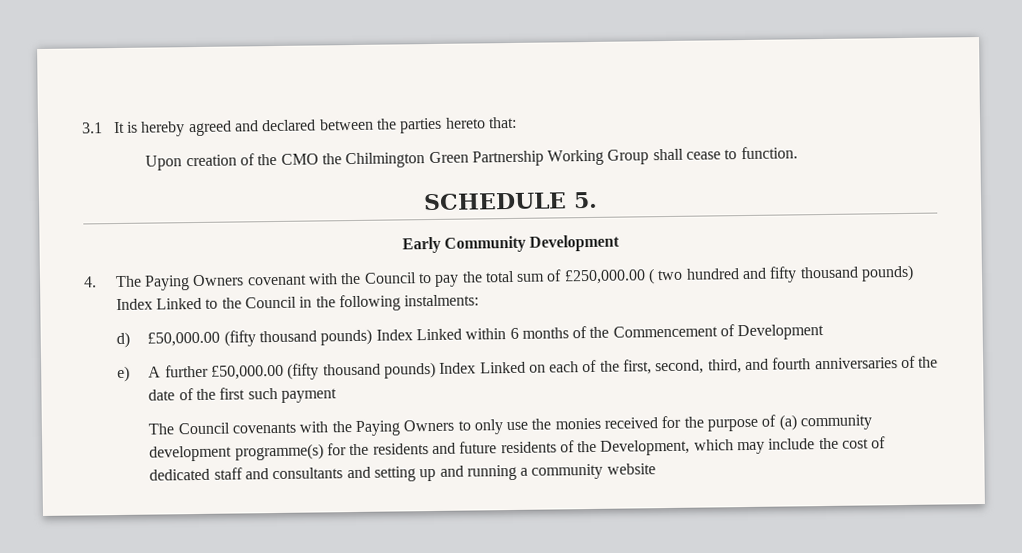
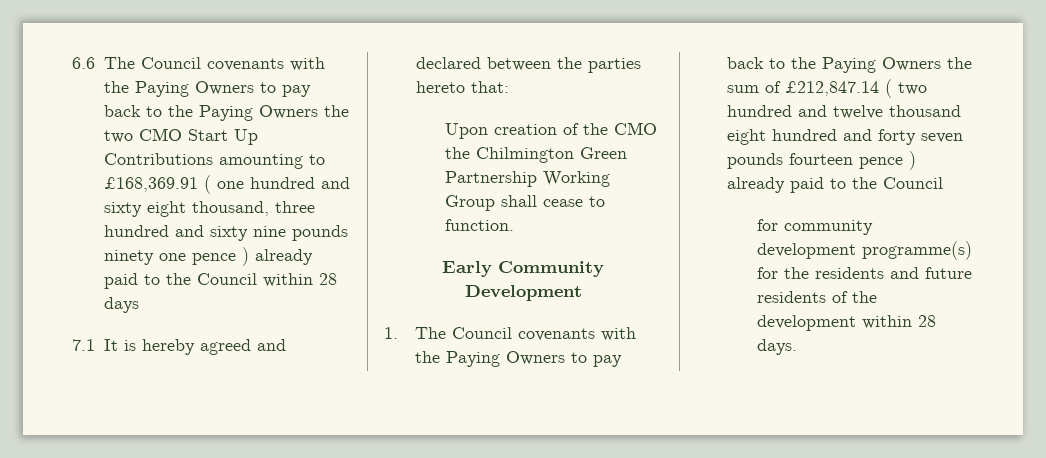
[82,122,103,134] 3.1 -> [72,57,325,71] [103,81,311,97] [103,105,349,121] [103,128,258,145] [103,153,325,169] [103,175,350,194] [103,201,315,217] [103,225,348,241] [103,247,313,266] [103,273,337,289] [103,297,139,313] [72,339,95,351] 6.6 The Council covenants with the Paying Owners to pay back to the Paying Owners the two CMO Start Up Contributions amounting to £168,369.91 ( one hundred and sixty eight thousand, three hundred and sixty nine pounds ninety one pence ) already paid to the Council within 28 days // 7.1
[422,191,598,211] // SCHEDULE 5. -> (515, 225) none
[83,264,915,291] [115,294,480,312] [115,324,825,349] [116,355,939,383] [148,387,337,403] [148,414,797,437] 4. The Paying Owners covenant with the Council to pay the total sum of £250,000.00 ( two hundred and fifty thousand pounds) Index Linked to the Council in the following instalments: // d) £50,000.00 (fifty thousand pounds) Index Linked within 6 months of the Commencement of Development // e) A further £50,000.00 (fifty thousand pounds) Index Linked on each of the first, second, third, and fourth anniversaries of the date of the first such payment // The Council covenants with the Paying Owners to only use the monies received for the purpose of (a) -> [384,327,636,341] [414,351,622,367] [726,57,972,73] [726,79,927,98] [726,105,961,119] [726,129,963,145] [726,151,916,170] [726,177,943,193] [757,219,779,231] 1. The Council covenants with the Paying Owners to pay back to the Paying Owners the sum of £212,847.14 ( two hundred and twelve thousand eight hundred and forty seven pounds fourteen pence ) already paid to the Council // for
[600,436,887,456] [149,463,656,482] Development, which may include the cost of dedicated staff and consultants and setting up and running a community website -> [757,315,937,331] [757,339,798,355] development within 28 days.

